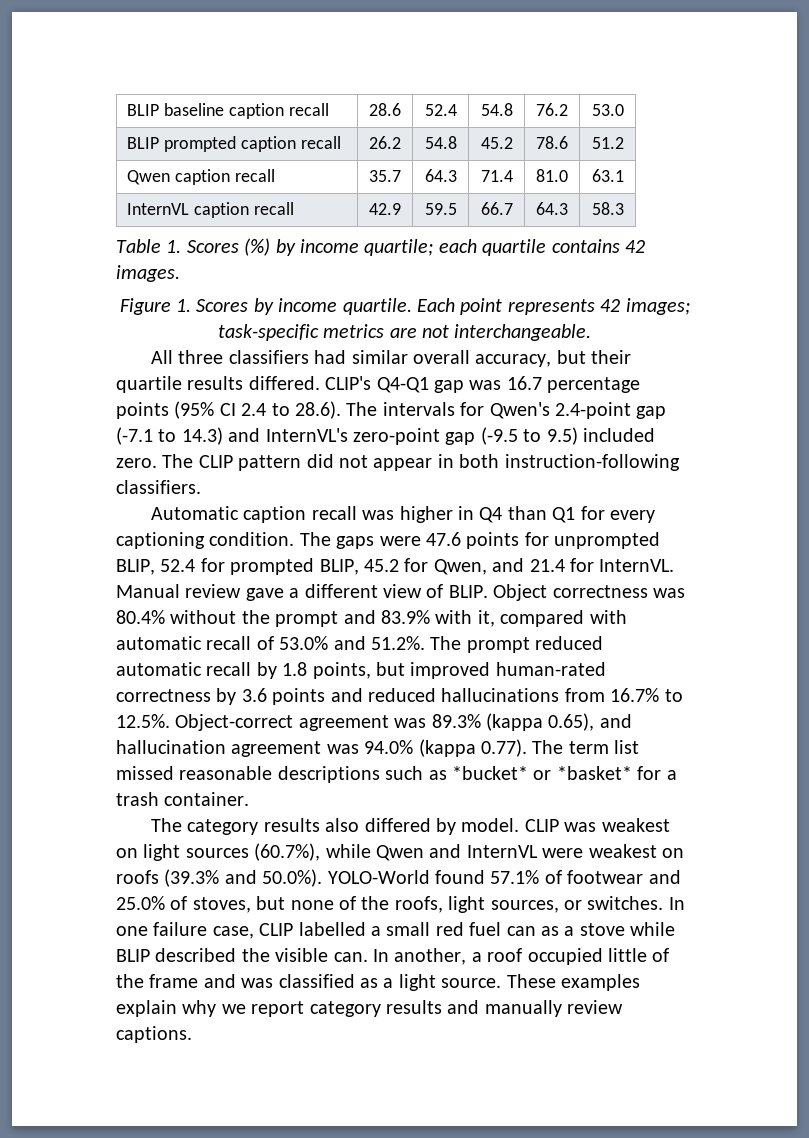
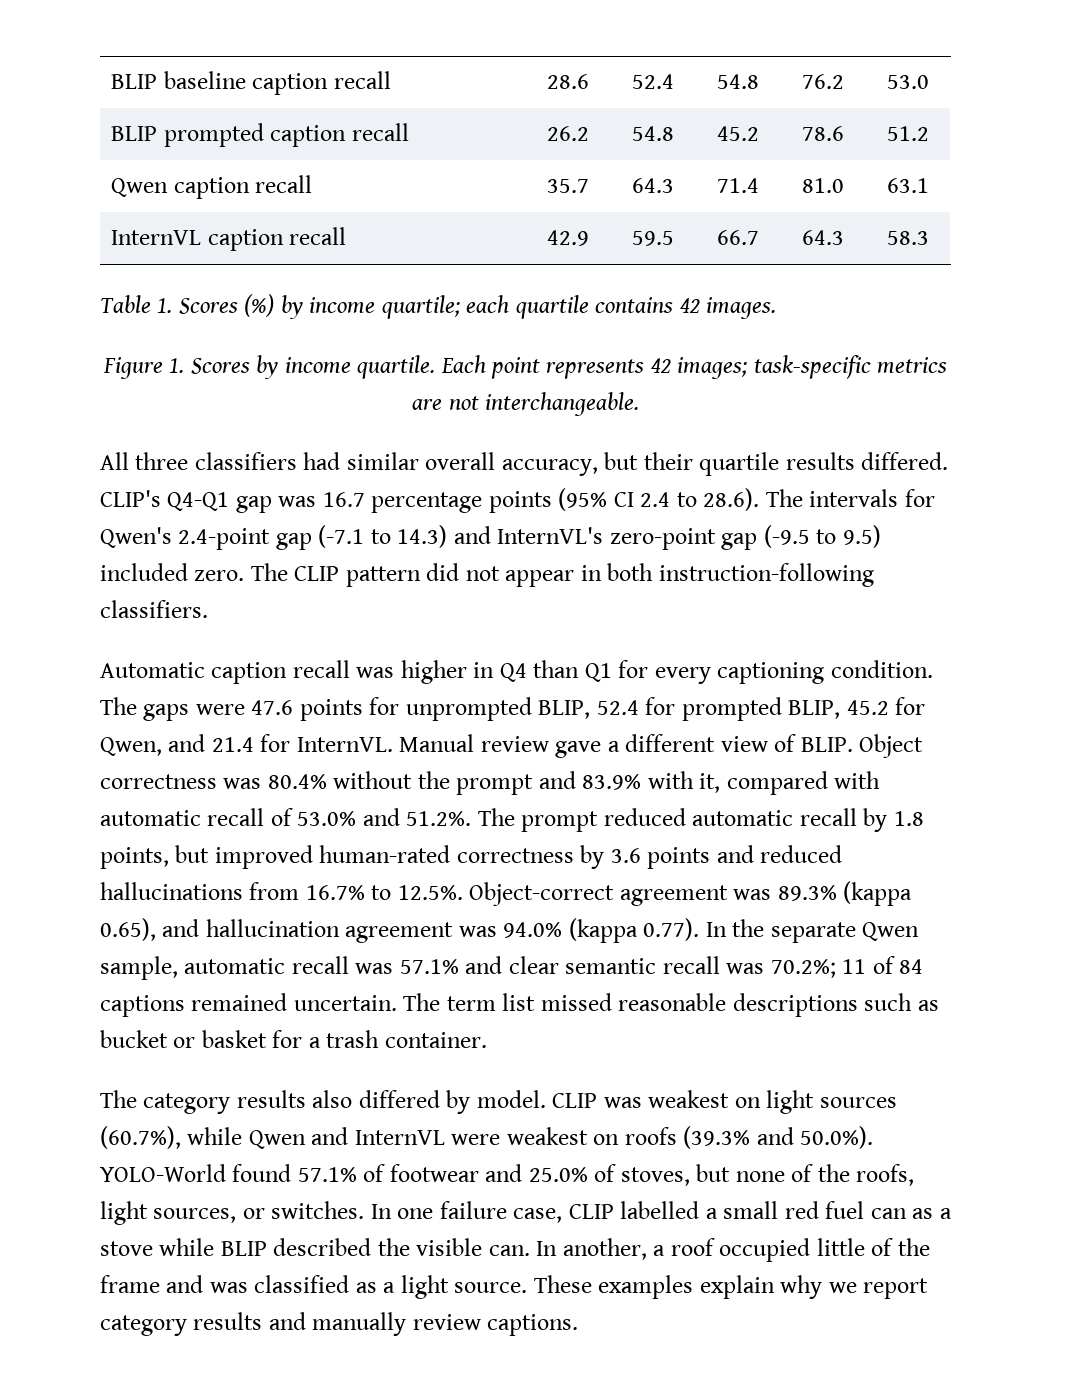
(527, 748) none -> [705,919,920,943] [100,956,924,980] [100,993,397,1017] In the separate Qwen sample, automatic recall was 57.1% and clear semantic recall was 70.2%; 11 of 84 captions remained uncertain.
[451,766,632,780] *bucket* or *basket* -> [100,1030,267,1048] bucket or basket

